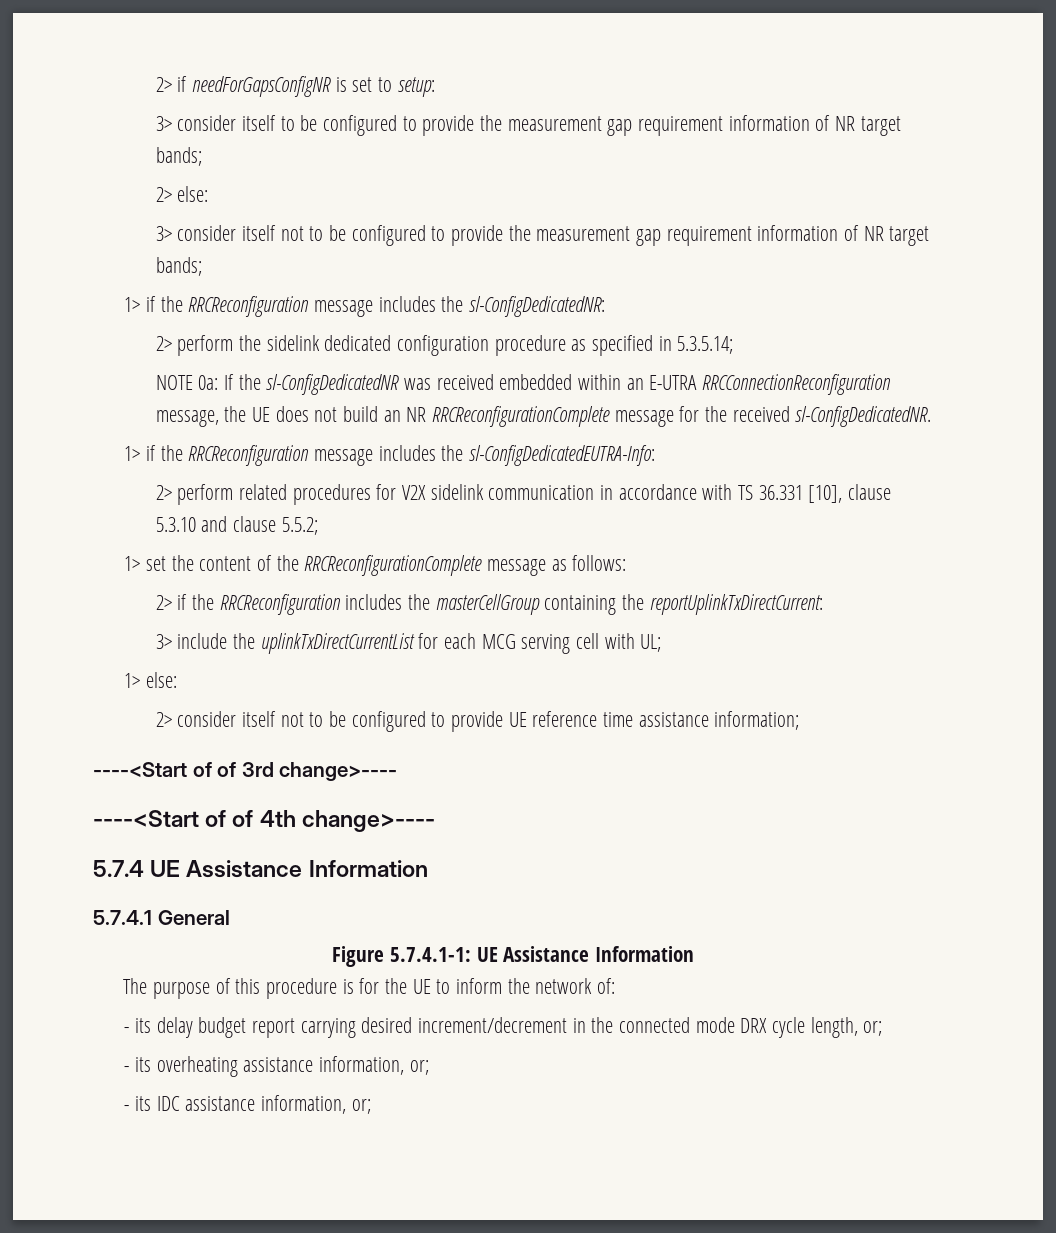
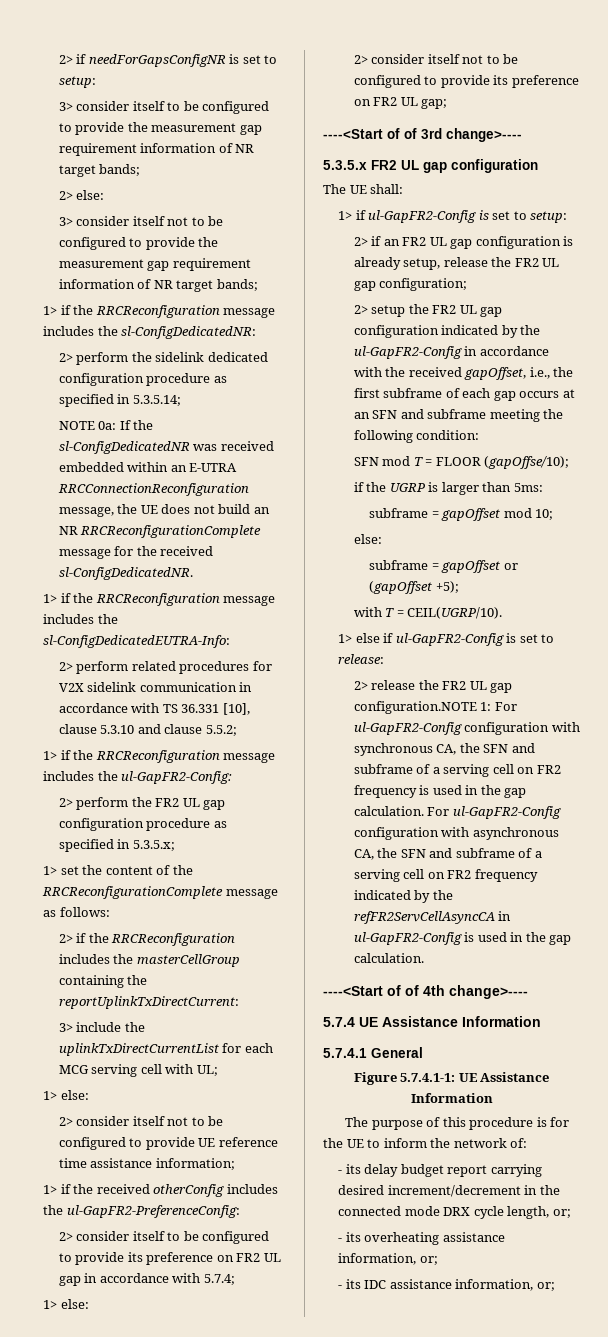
(318, 526) none -> [43,750,276,763] [43,771,233,784] [58,797,226,810] [58,818,227,831] [58,839,175,852] // 1> if the RRCReconfiguration message includes the ul-GapFR2-Config: // 2> perform the FR2 UL gap configuration procedure as specified in 5.3.5.x;
(800, 720) none -> [43,1184,278,1197] [43,1205,240,1218] [58,1231,270,1244] [58,1252,281,1265] [58,1273,235,1286] [43,1299,89,1309] [353,54,519,64] [353,75,579,88] [353,97,448,109] // 1> if the received otherConfig includes the ul-GapFR2-PreferenceConfig: // 2> consider itself to be configured to provide its preference on FR2 UL gap in accordance with 5.7.4; // 1> else: // 2> consider itself not to be configured to provide its preference on FR2 UL gap;
(398, 771) none -> [323,159,538,173] [323,184,404,194] [338,210,568,223] [353,236,574,249] [353,257,560,270] [353,278,468,291] [353,304,503,317] [353,325,541,338] [353,346,549,359] [353,367,574,380] [353,388,575,401] [353,409,564,422] [353,430,480,443] [353,456,570,469] [353,482,543,495] [369,508,554,521] [353,534,382,544] [369,560,518,573] [369,581,459,594] [353,607,503,619] [338,633,555,646] [338,654,385,664] [353,680,513,693] [353,701,517,714] [353,722,580,735] [353,743,535,756] [353,764,561,777] [353,785,527,798] [353,806,561,819] [353,827,559,840] [353,848,542,860] [353,869,538,882] [353,890,453,903] [353,911,512,924] [353,932,572,945] [353,953,424,963] // 5.3.5.x FR2 UL gap configuration // The UE shall: // 1> if ul-GapFR2-Config is set to setup: // 2> if an FR2 UL gap configuration is already setup, release the FR2 UL gap configuration; // 2> setup the FR2 UL gap configuration indicated by the ul-GapFR2-Config in accordance with the received gapOffset, i.e., the first subframe of each gap occurs at an SFN and subframe meeting the following condition: // SFN mod T = FLOOR (gapOffse/10); // if the UGRP is larger than 5ms: // subframe = gapOffset mod 10; // else: // subframe = gapOffset or (gapOffset +5); // with T = CEIL(UGRP/10). // 1> else if ul-GapFR2-Config is set to release: // 2> release the FR2 UL gap configuration.NOTE 1: For ul-GapFR2-Config configuration with synchronous CA, the SFN and subframe of a serving cell on FR2 frequency is used in the gap calculation. For ul-GapFR2-Config configuration with asynchronous CA, the SFN and subframe of a serving cell on FR2 frequency indicated by the refFR2ServCellAsyncCA in ul-GapFR2-Config is used in the gap calculation.

